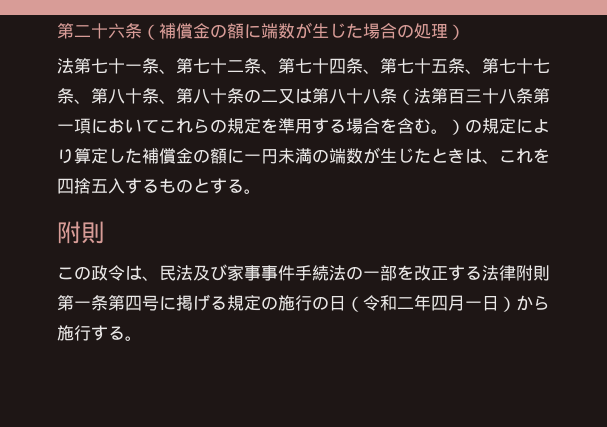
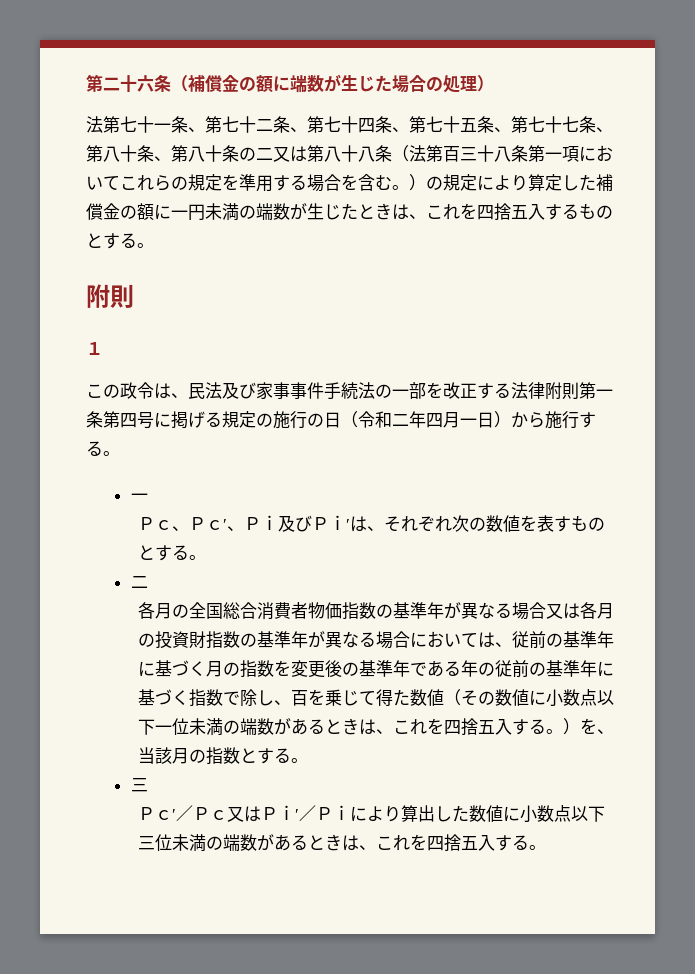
(105, 232) none -> [86,342,103,355] // １
(142, 338) none -> [130,493,148,501] [137,515,605,532] [137,545,206,561] [130,576,148,588] [137,602,614,620] [137,631,614,649] [137,660,614,678] [137,689,614,707] [137,718,614,736] [137,747,308,765] [130,778,148,792] [137,805,605,823] [137,834,546,852] // 一 // Ｐｃ、Ｐｃ′、Ｐｉ及びＰｉ′は、それぞれ次の数値を表すものとする。 // 二 // 各月の全国総合消費者物価指数の基準年が異なる場合又は各月の投資財指数の基準年が異なる場合においては、従前の基準年に基づく月の指数を変更後の基準年である年の従前の基準年に基づく指数で除し、百を乗じて得た数値（その数値に小数点以下一位未満の端数があるときは、これを四捨五入する。）を、当該月の指数とする。 // 三 // Ｐｃ′／Ｐｃ又はＰｉ′／Ｐｉにより算出した数値に小数点以下三位未満の端数があるときは、これを四捨五入する。

